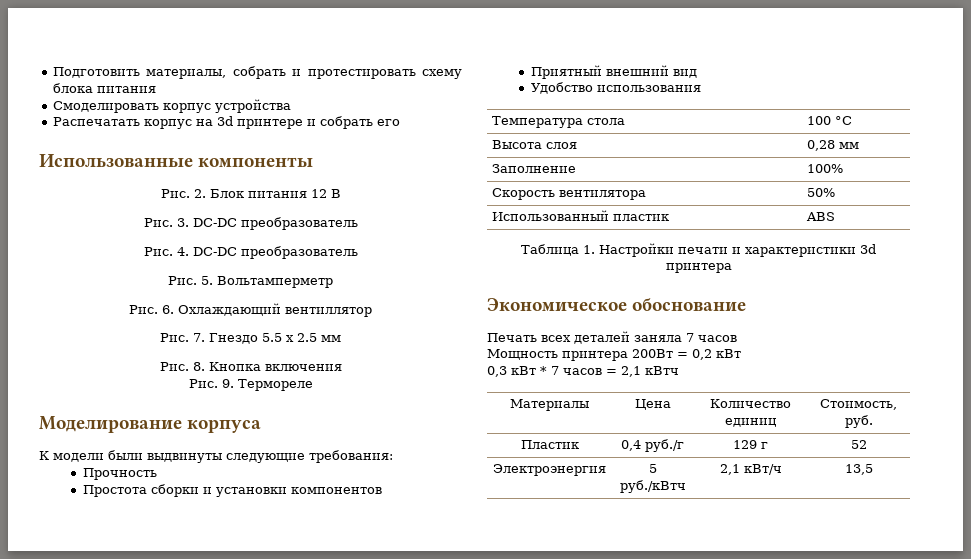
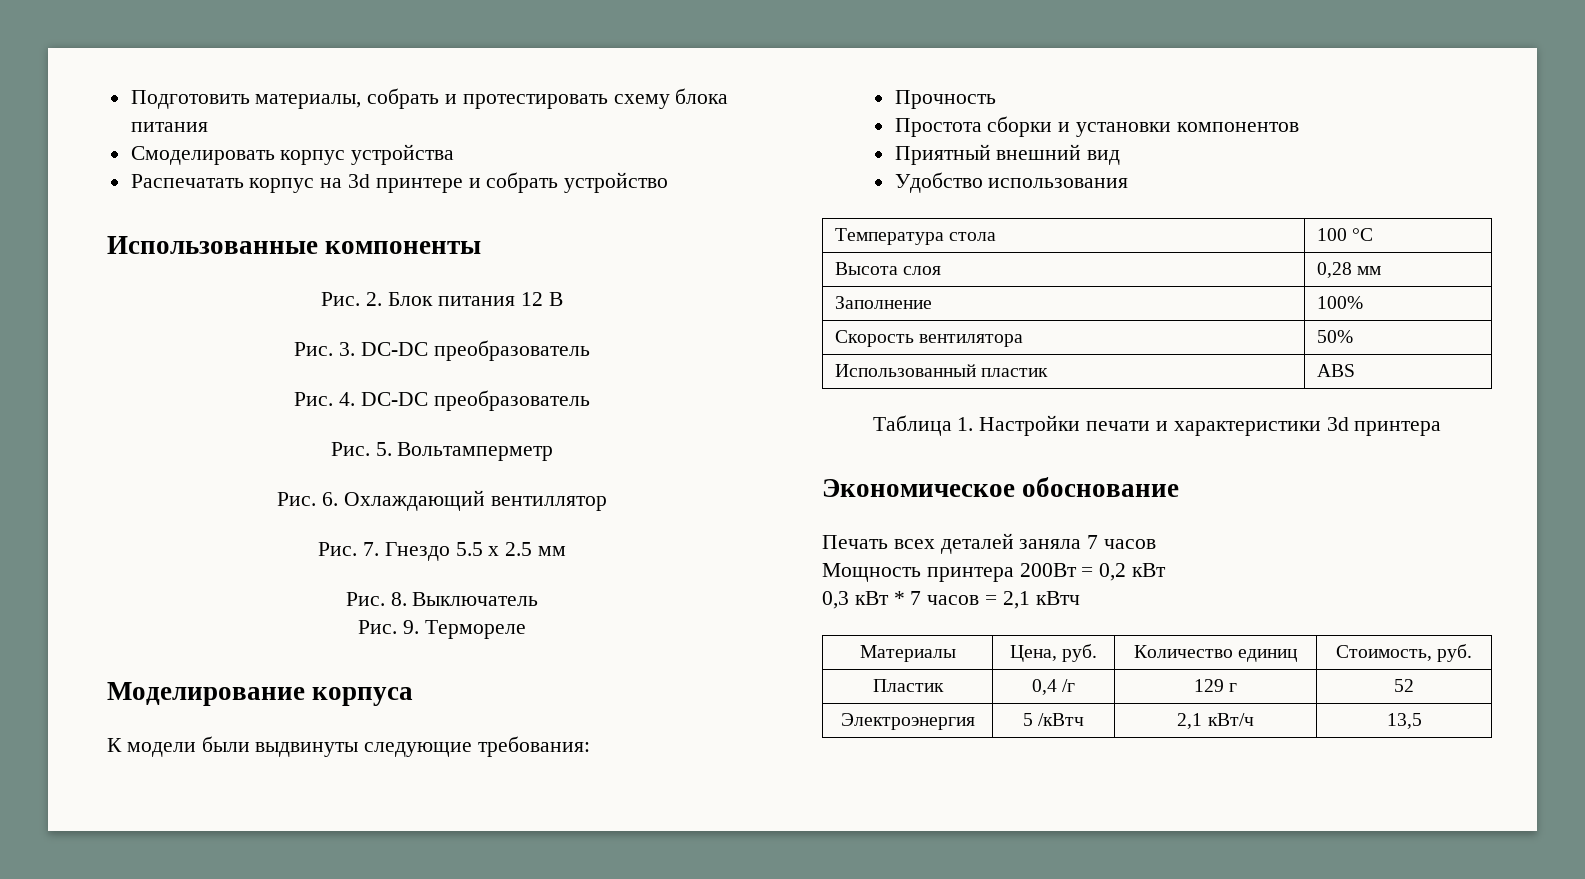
[376,119,400,126] его -> [564,172,669,193] устройство
[208,362,342,371] Кнопка включения -> [412,592,539,606] Выключатель
[634,399,671,410] Цена -> [1009,644,1098,662] Цена, руб.
[645,439,684,452] руб./г -> [1062,679,1076,692] /г
[619,480,686,493] руб./кВтч -> [1038,713,1085,726] /кВтч

